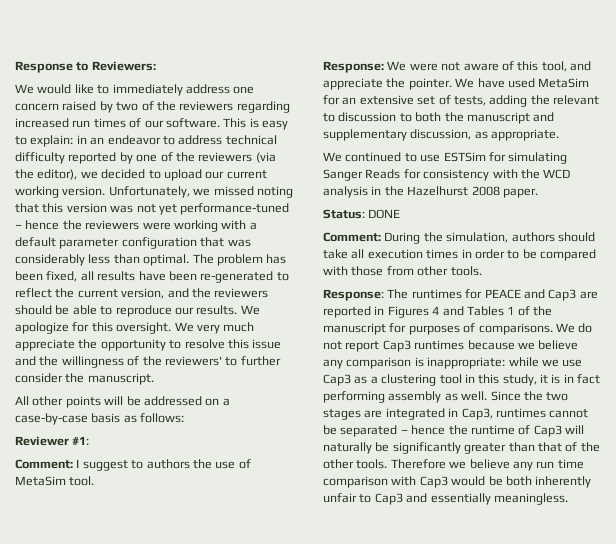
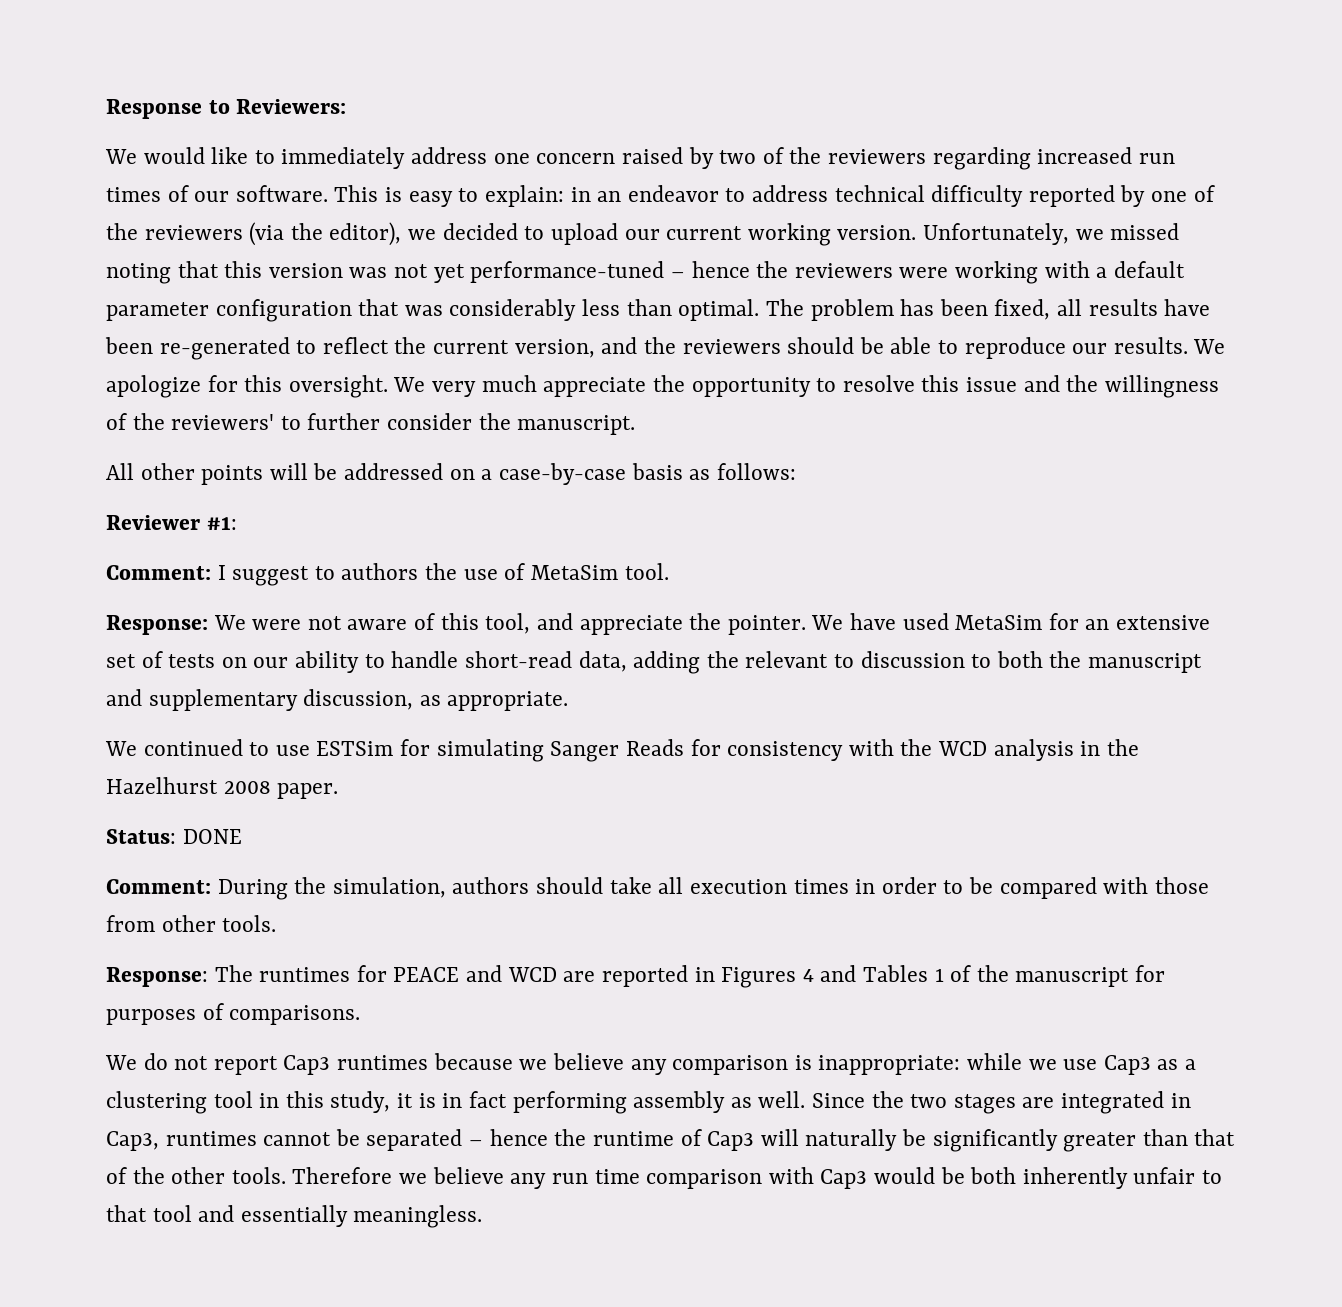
[453,96,486,106] tests, -> [168,651,627,673] tests on our ability to handle short-read data,
[548,289,577,301] Cap3 -> [507,967,557,982] WCD
(553, 329) none -> (361, 1015) //
[374,493,403,505] Cap3 -> [106,1205,192,1222] that tool

